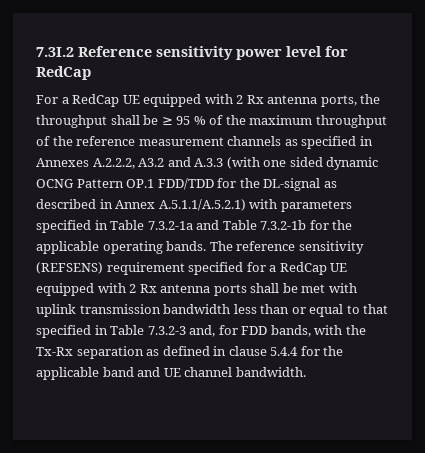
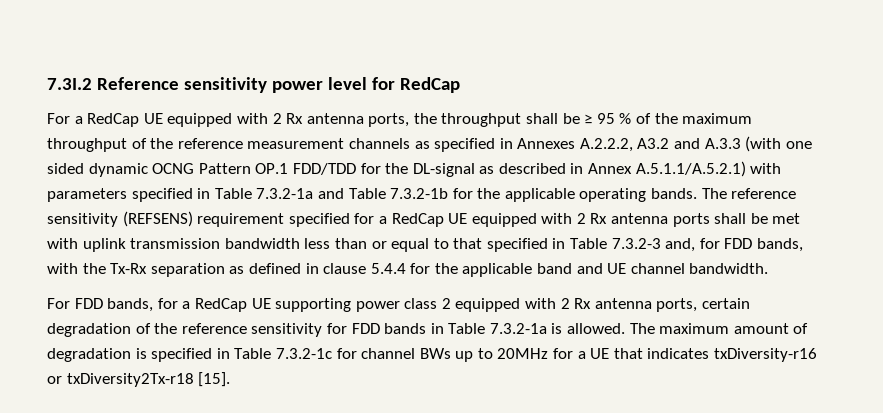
(306, 372) none -> [47,298,751,312] [47,323,809,337] [47,348,818,362] [47,372,231,387] // For FDD bands, for a RedCap UE supporting power class 2 equipped with 2 Rx antenna ports, certain degradation of the reference sensitivity for FDD bands in Table 7.3.2-1a is allowed. The maximum amount of degradation is specified in Table 7.3.2-1c for channel BWs up to 20MHz for a UE that indicates txDiversity-r16 or txDiversity2Tx-r18 [15].

